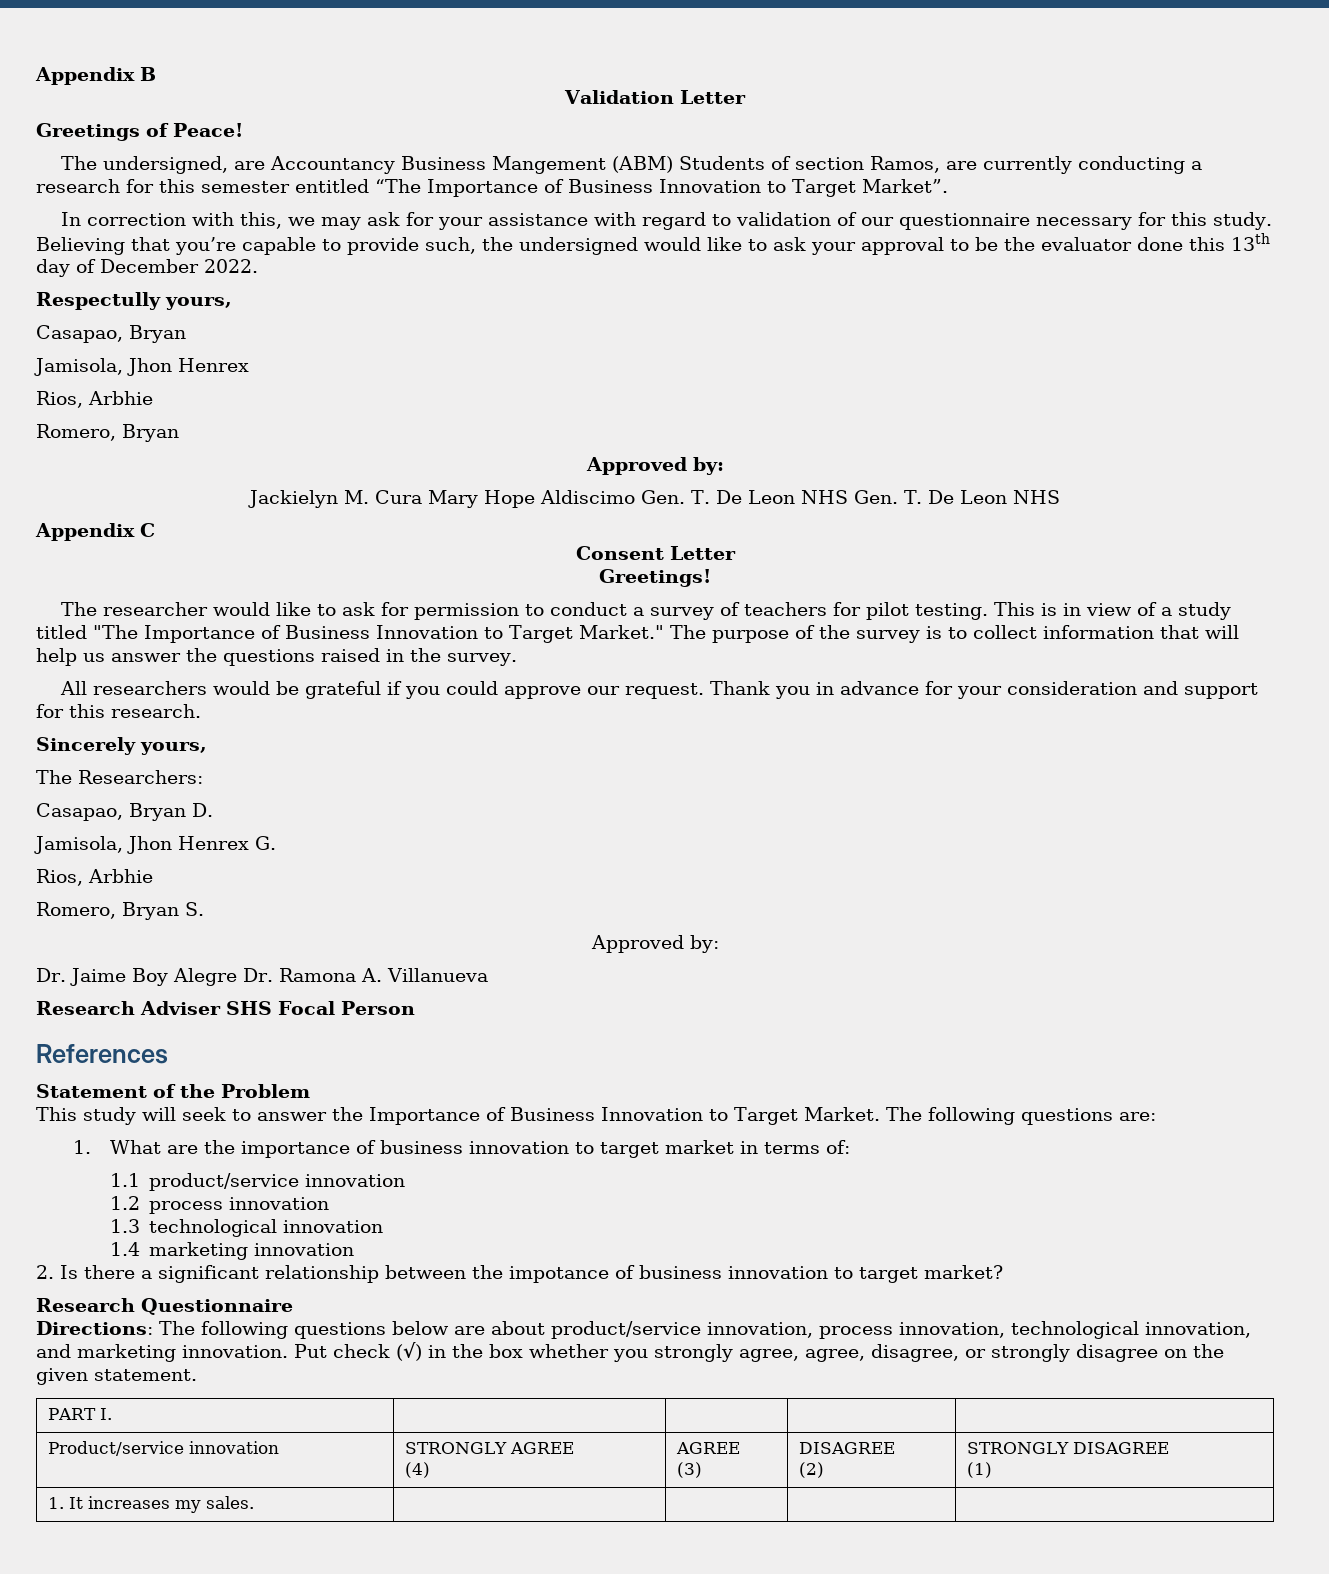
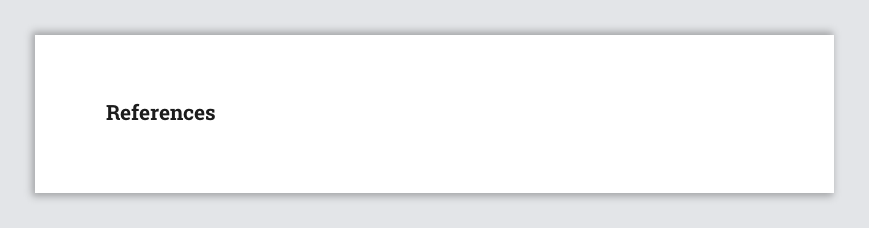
[35,67,156,85] [564,90,746,104] [36,123,243,141] [61,156,1203,174] [36,179,948,197] [61,212,1273,230] [36,233,1270,255] [36,259,258,277] [36,292,232,310] [36,325,186,343] [34,358,249,376] [36,391,153,408] [36,424,179,442] [585,457,724,475] [247,490,1061,508] [35,523,155,541] [575,546,736,560] [599,569,711,587] [61,602,1232,620] [36,625,1239,643] [36,648,517,666] [60,681,1259,699] [36,704,201,718] [36,737,207,755] [36,770,203,784] [36,803,213,821] [34,836,276,854] [36,869,153,886] [36,902,204,920] [590,935,719,953] [36,968,488,986] [36,1001,415,1015] [36,1044,168,1064] [36,1084,310,1098] [36,1107,1156,1125] [72,1140,850,1158] [109,1173,406,1191] [109,1196,330,1214] [109,1219,384,1237] [109,1242,355,1260] [36,1265,1003,1283] [36,1298,293,1315] [36,1321,1251,1339] [36,1342,1224,1362] [36,1368,197,1385] [47,1408,112,1420] [47,1441,279,1456] [404,1442,574,1454] [404,1462,430,1478] [675,1442,740,1454] [676,1462,702,1478] [798,1442,895,1454] [798,1462,824,1478] [966,1442,1169,1454] [966,1462,992,1478] [47,1496,254,1513] Appendix B // Validation Letter // Greetings of Peace! // The undersigned, are Accountancy Business Mangement (ABM) Students of section Ramos, are currently conducting a research for this semester entitled “The Importance of Business Innovation to Target Market”. // In correction with this, we may ask for your assistance with regard to validation of our questionnaire necessary for this study. Believing that you’re capable to provide such, the undersigned would like to ask your approval to be the evaluator done this 13th day of December 2022. // Respectully yours, // Casapao, Bryan // Jamisola, Jhon Henrex // Rios, Arbhie // Romero, Bryan // Approved by: // Jackielyn M. Cura Mary Hope Aldiscimo Gen. T. De Leon NHS Gen. T. De Leon NHS // Appendix C // Consent Letter // Greetings! // The researcher would like to ask for permission to conduct a survey of teachers for pilot testing. This is in view of a study titled "The Importance of Business Innovation to Target Market." The purpose of the survey is to collect information that will help us answer the questions raised in the survey. // All researchers would be grateful if you could approve our request. Thank you in advance for your consideration and support for this research. // Sincerely yours, // The Researchers: // Casapao, Bryan D. // Jamisola, Jhon Henrex G. // Rios, Arbhie // Romero, Bryan S. // Approved by: // Dr. Jaime Boy Alegre Dr. Ramona A. Villanueva // Research Adviser SHS Focal Person // References // Statement of the Problem // This study will seek to answer the Importance of Business Innovation to Target Market. The following questions are: // 1. What are the importance of business innovation to target market in terms of: // 1.1 product/service innovation // 1.2 process innovation // 1.3 technological innovation // 1.4 marketing innovation // 2. Is there a significant relationship between the impotance of business innovation to target market? // Research Questionnaire // Directions: The following questions below are about product/service innovation, process innovation, technological innovation, and marketing innovation. Put check (√) in the box whether you strongly agree, agree, disagree, or strongly disagree on the given statement. // PART I. | | | | // Product/service innovation | STRONGLY AGREE // (4) | AGREE // (3) | DISAGREE // (2) | STRONGLY DISAGREE // (1) // 1. It increases my sales. | | | | -> [106,103,216,121] References

